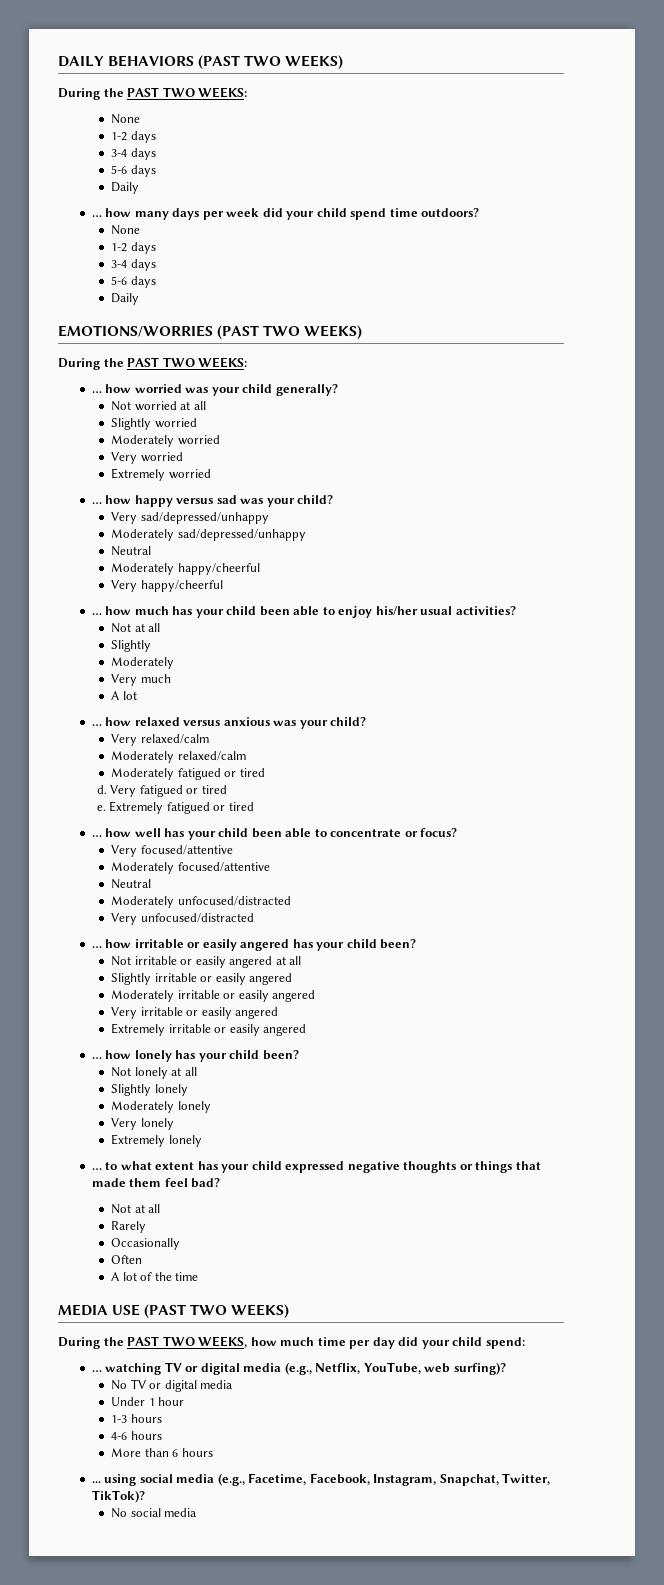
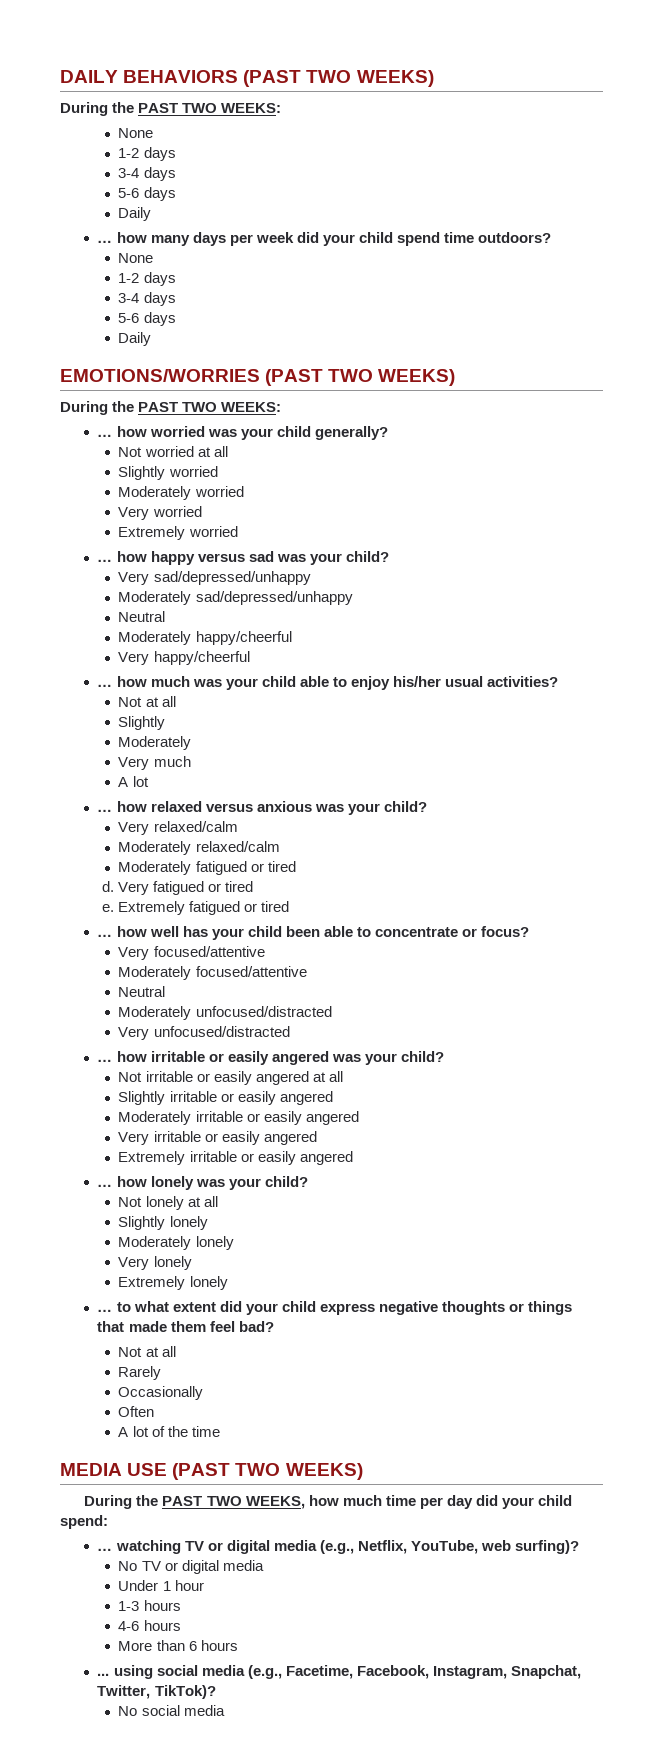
[172,606,290,618] has your child been -> [192,676,296,690] was your child
[292,939,417,951] has your child been? -> [331,1051,444,1065] was your child?
[175,1050,299,1062] has your child been? -> [195,1176,308,1190] was your child?
[197,1161,345,1173] has your child expressed -> [219,1301,375,1315] did your child express

